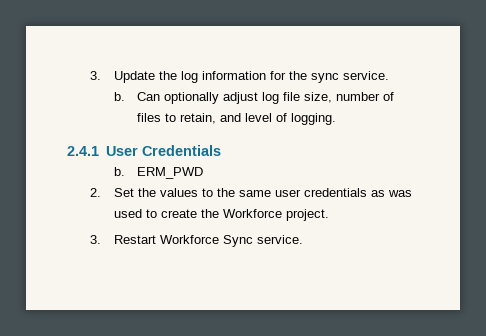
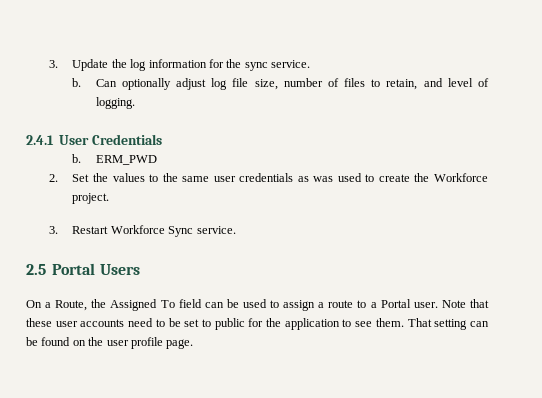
(303, 239) none -> [26,263,140,275] [26,299,490,311] [26,318,489,330] [26,337,194,349] // 2.5 Portal Users // On a Route, the Assigned To field can be used to assign a route to a Portal user. Note that these user accounts need to be set to public for the application to see them. That setting can be found on the user profile page.

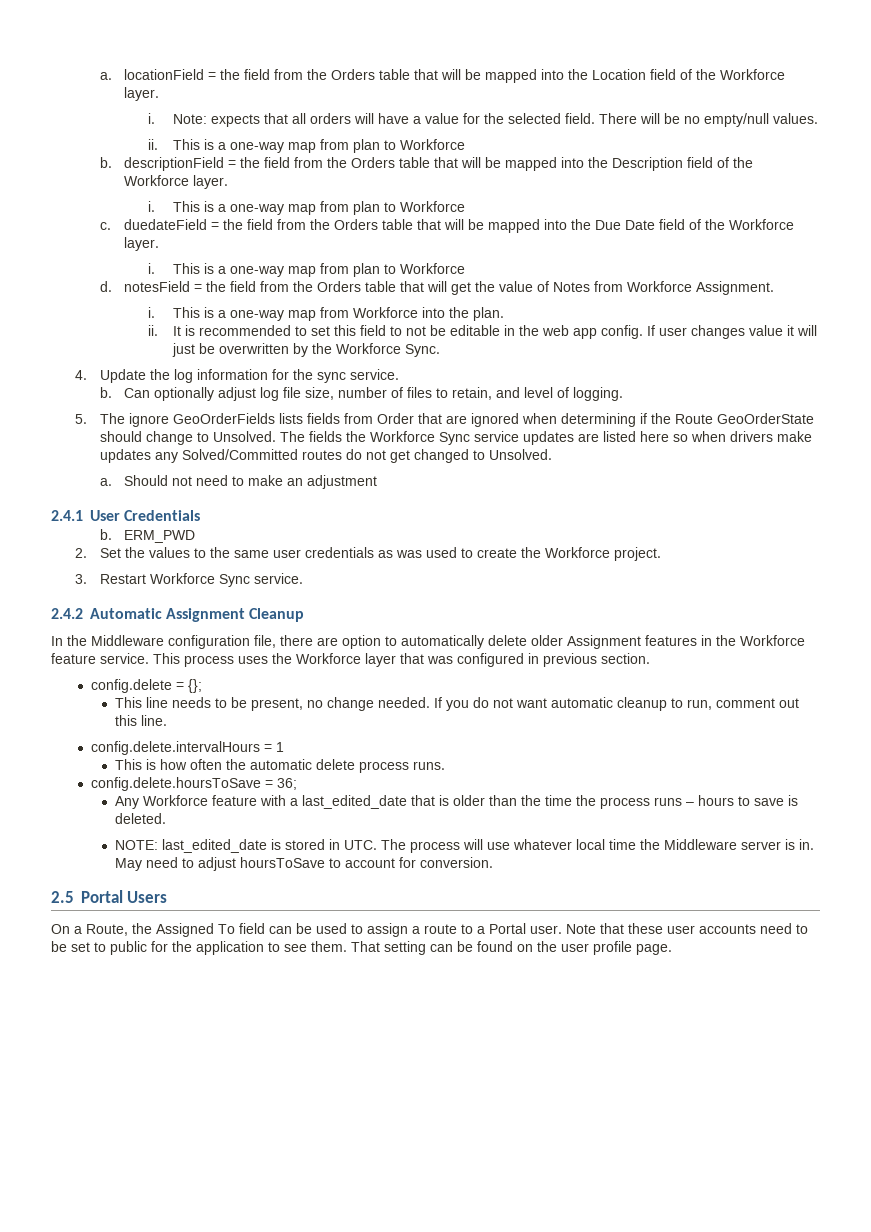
[49,60,59,68] 3. -> [99,69,785,83] [123,87,159,101] [148,113,818,127] [148,139,465,153] [99,157,753,171] [123,175,228,189] [148,201,465,215] [99,219,794,233] [123,237,159,251] [148,263,465,277] [99,281,774,295] [148,307,504,321] [148,325,817,339] [171,343,440,357] [75,370,88,380] a. locationField = the field from the Orders table that will be mapped into the Location field of the Workforce layer. // i. Note: expects that all orders will have a value for the selected field. There will be no empty/null values. // ii. This is a one-way map from plan to Workforce // b. descriptionField = the field from the Orders table that will be mapped into the Description field of the Workforce layer. // i. This is a one-way map from plan to Workforce // c. duedateField = the field from the Orders table that will be mapped into the Due Date field of the Workforce layer. // i. This is a one-way map from plan to Workforce // d. notesField = the field from the Orders table that will get the value of Notes from Workforce Assignment. // i. This is a one-way map from Workforce into the plan. // ii. It is recommended to set this field to not be editable in the web app config. If user changes value it will just be overwritten by the Workforce Sync. // 4.
(135, 103) none -> [75,413,814,427] [99,431,812,445] [99,449,552,463] [99,475,377,489] // 5. The ignore GeoOrderFields lists fields from Order that are ignored when determining if the Route GeoOrderState should change to Unsolved. The fields the Workforce Sync service updates are listed here so when drivers make updates any Solved/Committed routes do not get changed to Unsolved. // a. Should not need to make an adjustment
(236, 230) none -> [51,608,305,622] [51,635,805,649] [51,653,650,667] [90,679,202,693] [115,697,800,711] [115,715,168,726] [90,741,284,755] [115,759,446,773] [90,777,297,791] [115,795,799,809] [115,813,167,824] [115,839,815,853] [115,857,494,871] // 2.4.2 Automatic Assignment Cleanup // In the Middleware configuration file, there are option to automatically delete older Assignment features in the Workforce feature service. This process uses the Workforce layer that was configured in previous section. // config.delete = {}; // This line needs to be present, no change needed. If you do not want automatic cleanup to run, comment out this line. // config.delete.intervalHours = 1 // This is how often the automatic delete process runs. // config.delete.hoursToSave = 36; // Any Workforce feature with a last_edited_date that is older than the time the process runs – hours to save is deleted. // NOTE: last_edited_date is stored in UTC. The process will use whatever local time the Middleware server is in. May need to adjust hoursToSave to account for conversion.

